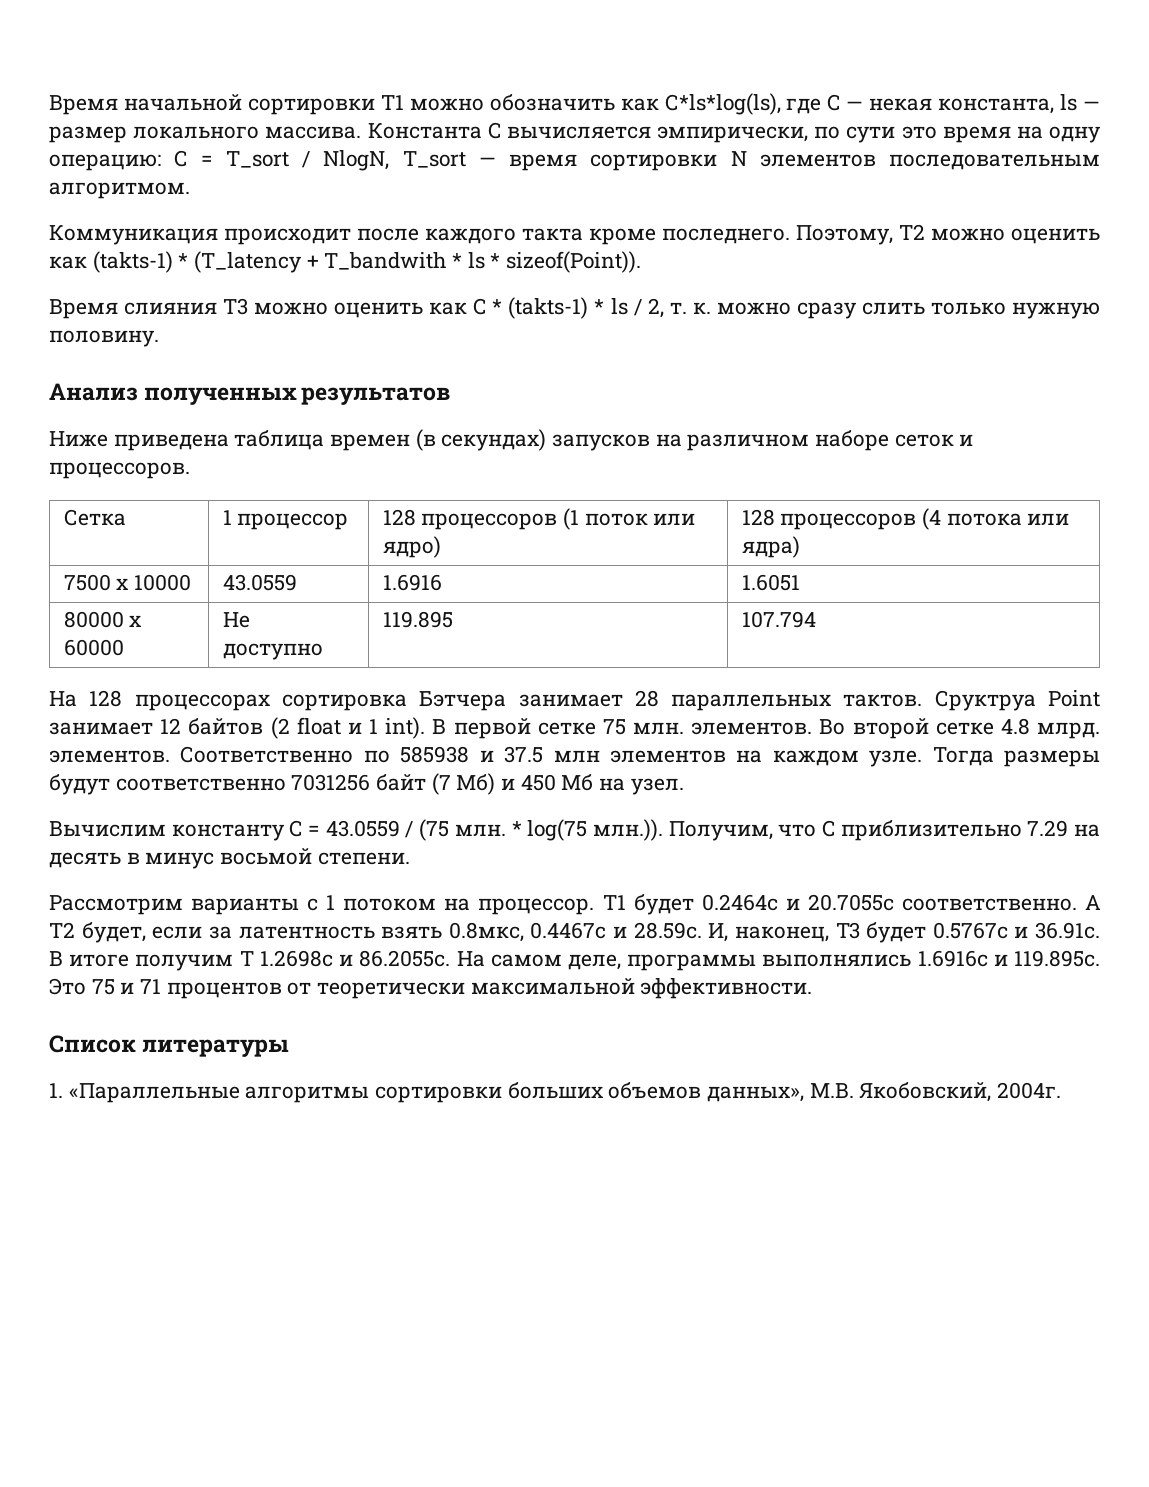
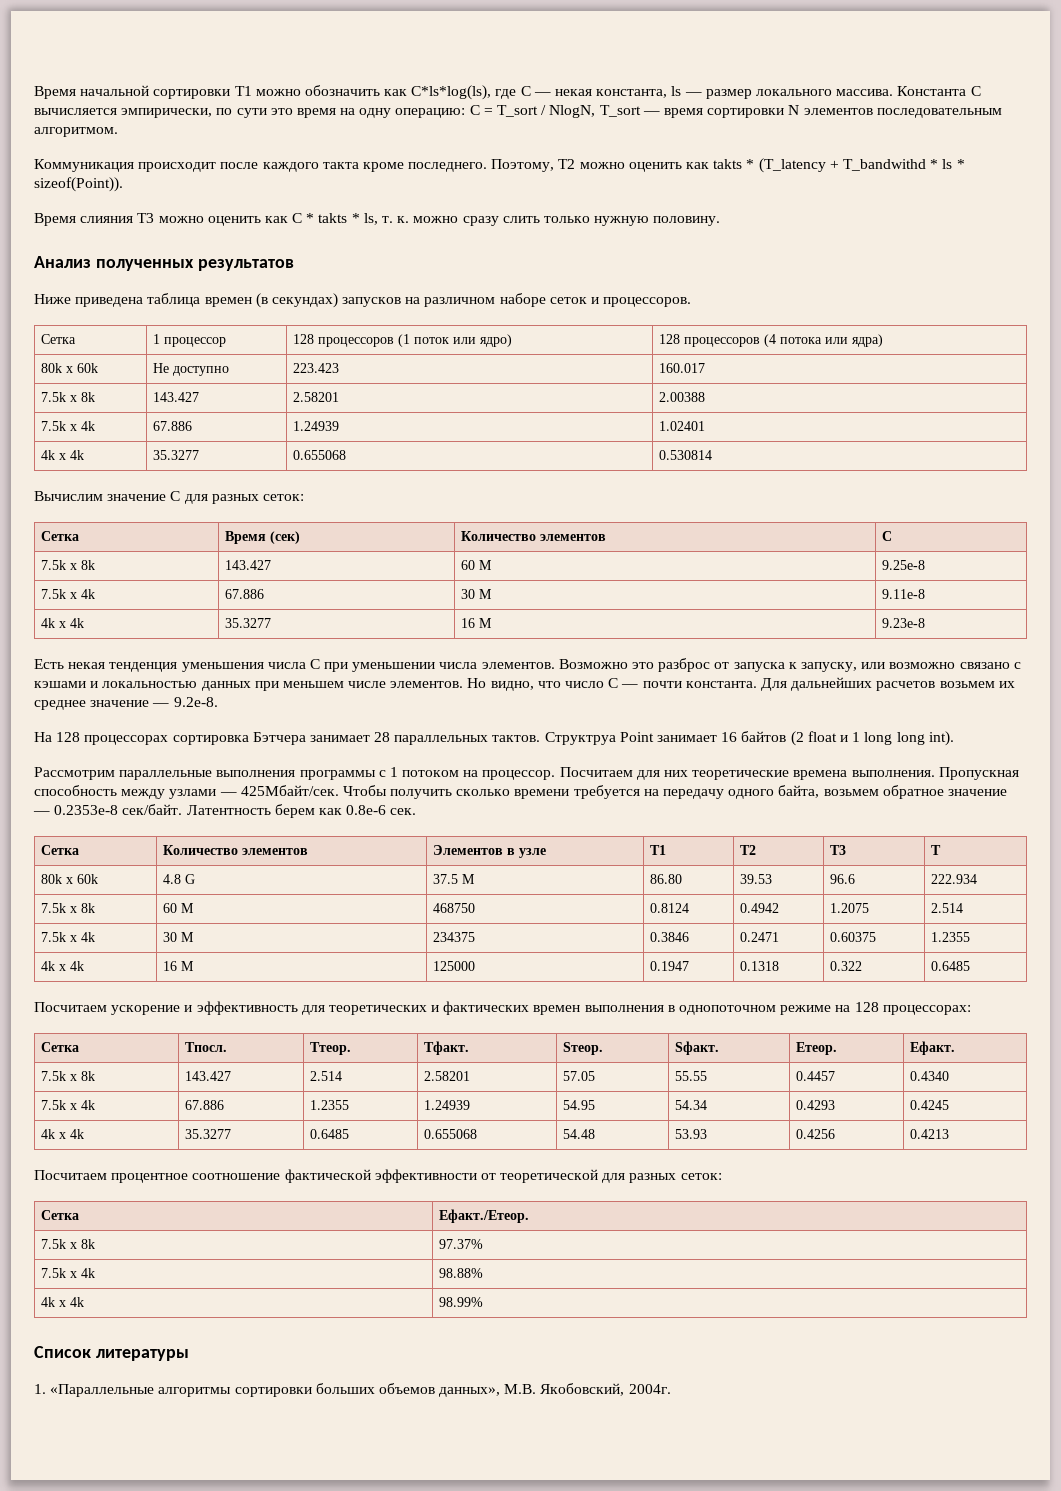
[92,251,173,273] (takts-1) -> [713,159,743,169] takts
[324,252,447,270] T_bandwith -> [842,159,926,171] T_bandwithd
[508,297,664,319] (takts-1) * ls / 2, -> [318,213,378,225] takts * ls,
[63,574,192,591] [222,574,297,591] [382,574,442,591] [741,574,800,591] [63,611,142,628] [63,639,124,656] [222,612,250,628] [222,643,323,660] [382,611,453,628] [741,611,816,628] 7500 х 10000 | 43.0559 | 1.6916 | 1.6051 // 80000 х 60000 | Не доступно | 119.895 | 107.794 -> [40,363,98,373] [152,363,229,376] [292,363,339,373] [658,363,705,373] [40,392,95,402] [152,392,199,402] [292,392,339,402] [658,392,705,402] [40,421,95,431] [152,421,192,431] [292,421,339,431] [658,421,705,431] [40,450,84,460] [152,450,199,460] [292,450,346,460] [658,450,712,460] [34,491,304,504] [40,531,79,541] [224,531,300,544] [460,531,606,541] [881,531,892,541] [40,560,95,570] [224,560,271,570] [460,560,492,570] [881,560,925,570] [40,589,95,599] [224,589,264,599] [460,589,492,599] [881,589,925,599] [40,618,84,628] [224,618,271,628] [460,618,492,628] [881,618,925,628] [34,658,1021,672] [34,677,1015,691] [34,697,218,710] 80k x 60k | Не доступно | 223.423 | 160.017 // 7.5k x 8k | 143.427 | 2.58201 | 2.00388 // 7.5k x 4k | 67.886 | 1.24939 | 1.02401 // 4k x 4k | 35.3277 | 0.655068 | 0.530814 // Вычислим значение C для разных сеток: // Сетка | Время (сек) | Количество элементов | C // 7.5k x 8k | 143.427 | 60 M | 9.25e-8 // 7.5k x 4k | 67.886 | 30 M | 9.11e-8 // 4k x 4k | 35.3277 | 16 M | 9.23e-8 // Есть некая тенденция уменьшения числа C при уменьшении числа элементов. Возможно это разброс от запуска к запуску, или возможно связано с кэшами и локальностью данных при меньшем числе элементов. Но видно, что число С — почти константа. Для дальнейших расчетов возьмем их среднее значение — 9.2e-8.
[934,690,1036,711] Сруктруа -> [544,732,616,745] Структруа
[160,718,182,734] 12 -> [721,732,738,742] 16
(378, 726) none -> [864,732,925,745] long long
[432,718,1100,739] [49,746,1100,767] [49,773,684,795] [49,819,1100,841] [49,848,410,869] [49,895,300,915] В первой сетке 75 млн. элементов. Во второй сетке 4.8 млрд. элементов. Соответственно по 585938 и 37.5 млн элементов на каждом узле. Тогда размеры будут соответственно 7031256 байт (7 Мб) и 450 Мб на узел. // Вычислим константу C = 43.0559 / (75 млн. * log(75 млн.)). Получим, что C приблизительно 7.29 на десять в минус восьмой степени. // Рассмотрим варианты -> [34,767,376,780] // Рассмотрим параллельные выполнения программы
[602,894,1101,915] [49,922,1100,943] [49,950,1100,971] [49,978,813,999] T1 будет 0.2464с и 20.7055с соответственно. А T2 будет, если за латентность взять 0.8мкс, 0.4467c и 28.59с. И, наконец, Т3 будет 0.5767с и 36.91с. В итоге получим T 1.2698с и 86.2055с. На самом деле, программы выполнялись 1.6916с и 119.895с. Это 75 и 71 процентов от теоретически максимальной эффективности. -> [559,767,1019,780] [34,785,1007,799] [33,804,417,818] [40,845,79,855] [162,845,308,855] [432,845,546,858] [649,845,666,855] [739,845,756,855] [829,845,846,855] [930,845,941,855] [40,874,98,884] [162,874,195,884] [432,874,475,884] [649,874,682,884] [739,874,772,884] [829,874,855,884] [930,874,977,884] [40,903,95,913] [162,903,194,913] [432,903,475,913] [649,903,689,913] [739,903,779,913] [829,903,869,913] [930,903,963,913] [40,932,95,942] [162,932,194,942] [432,932,475,942] [649,932,689,942] [739,932,779,942] [829,932,876,942] [930,932,970,942] [40,961,84,971] [162,961,194,971] [432,961,475,971] [649,961,689,971] [739,961,779,971] [829,961,862,971] [930,961,970,971] [34,1001,971,1015] [40,1042,79,1052] [184,1042,227,1052] [309,1042,351,1055] [423,1041,469,1055] [562,1042,603,1055] [674,1041,719,1055] [795,1042,837,1055] [909,1041,955,1055] [40,1071,95,1081] [184,1071,231,1081] [309,1071,342,1081] [423,1071,470,1081] [562,1071,595,1081] [674,1071,707,1081] [795,1071,835,1081] [909,1071,949,1081] [40,1100,95,1110] [184,1100,224,1110] [309,1100,349,1110] [423,1100,470,1110] [562,1100,595,1110] [674,1100,707,1110] [795,1100,835,1110] [909,1100,949,1110] [40,1129,84,1139] [184,1129,231,1139] [309,1129,349,1139] [423,1129,477,1139] [562,1129,595,1139] [674,1129,707,1139] [795,1129,835,1139] [909,1129,949,1139] [34,1169,722,1183] [40,1210,79,1220] [438,1209,529,1223] [40,1239,95,1249] [438,1239,483,1249] [40,1268,95,1278] [438,1268,483,1278] [40,1297,84,1307] [438,1297,483,1307] Посчитаем для них теоретические времена выполнения. Пропускная способность между узлами — 425Мбайт/сек. Чтобы получить сколько времени требуется на передачу одного байта, возьмем обратное значение — 0.2353e-8 сек/байт. Латентность берем как 0.8e-6 сек. // Сетка | Количество элементов | Элементов в узле | T1 | T2 | T3 | T // 80k x 60k | 4.8 G | 37.5 M | 86.80 | 39.53 | 96.6 | 222.934 // 7.5k x 8k | 60 M | 468750 | 0.8124 | 0.4942 | 1.2075 | 2.514 // 7.5k x 4k | 30 M | 234375 | 0.3846 | 0.2471 | 0.60375 | 1.2355 // 4k x 4k | 16 M | 125000 | 0.1947 | 0.1318 | 0.322 | 0.6485 // Посчитаем ускорение и эффективность для теоретических и фактических времен выполнения в однопоточном режиме на 128 процессорах: // Сетка | Тпосл. | Ттеор. | Тфакт. | Sтеор. | Sфакт. | Eтеор. | Eфакт. // 7.5k x 8k | 143.427 | 2.514 | 2.58201 | 57.05 | 55.55 | 0.4457 | 0.4340 // 7.5k x 4k | 67.886 | 1.2355 | 1.24939 | 54.95 | 54.34 | 0.4293 | 0.4245 // 4k x 4k | 35.3277 | 0.6485 | 0.655068 | 54.48 | 53.93 | 0.4256 | 0.4213 // Посчитаем процентное соотношение фактической эффективности от теоретической для разных сеток: // Сетка | Eфакт./Етеор. // 7.5k x 8k | 97.37% // 7.5k x 4k | 98.88% // 4k x 4k | 98.99%

